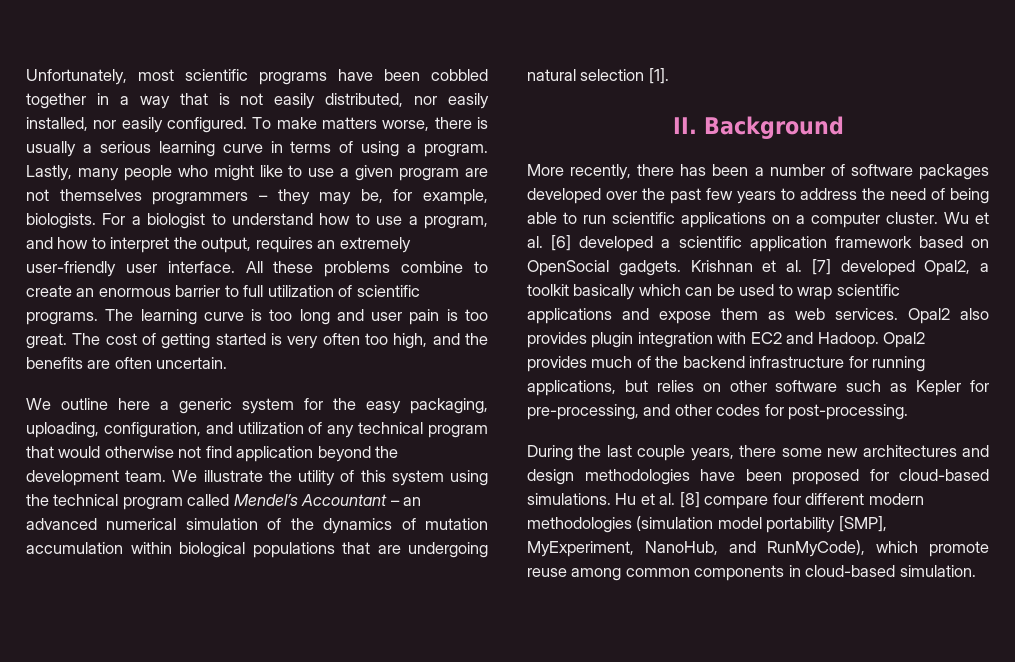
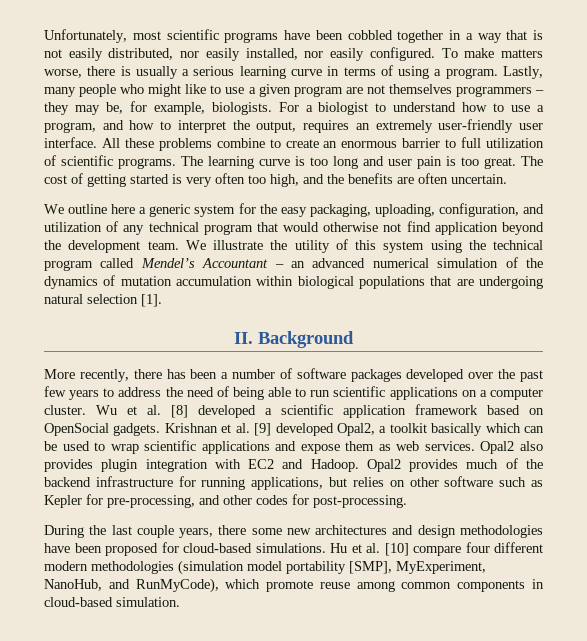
[551,235,572,251] [6] -> [171,405,188,418] [8]
[811,259,831,275] [7] -> [254,423,272,436] [9]
[679,492,700,508] [8] -> [384,543,409,556] [10]

